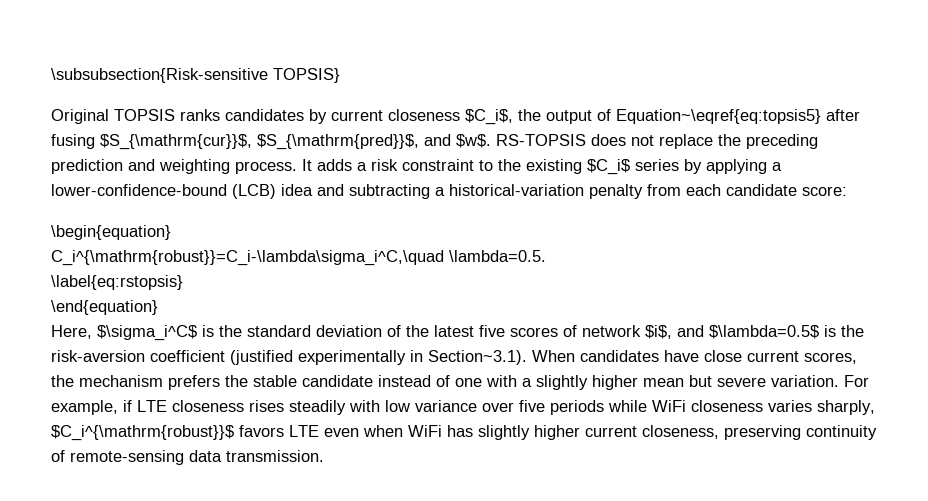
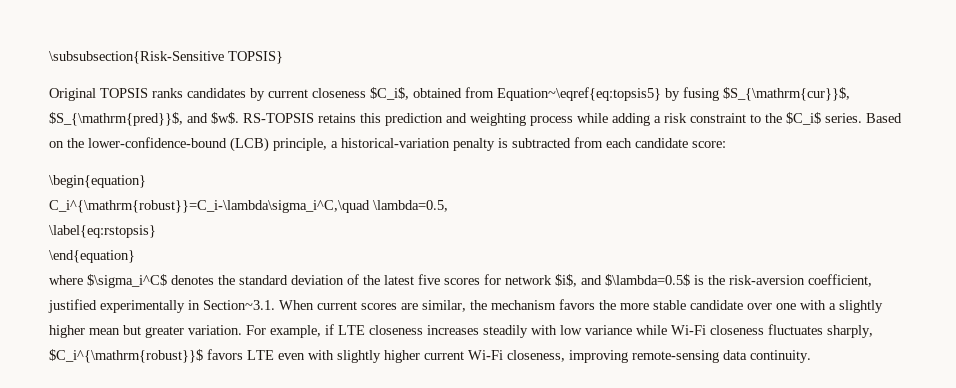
[51,68,268,83] \subsubsection{Risk-sensitive -> [49,51,224,64] \subsubsection{Risk-Sensitive
[518,109,860,124] the output of Equation~\eqref{eq:topsis5} after -> [413,87,680,101] obtained from Equation~\eqref{eq:topsis5} by
[591,134,818,149] [51,159,352,174] does not replace the preceding prediction and weighting process. It adds -> [318,113,650,126] retains this prediction and weighting process while adding
[526,159,782,175] [51,184,430,199] existing $C_i$ series by applying a lower-confidence-bound (LCB) idea and subtracting -> [786,112,902,125] [49,137,327,152] $C_i$ series. Based on the lower-confidence-bound (LCB) principle,
(643, 191) none -> [498,138,571,148] is subtracted
[449,250,546,262] \lambda=0.5. -> [373,200,448,212] \lambda=0.5,
[51,325,214,341] Here, $\sigma_i^C$ is -> [49,274,214,288] where $\sigma_i^C$ denotes
[563,325,577,337] of -> [484,274,501,285] for
[150,350,857,365] [51,375,450,390] coefficient (justified experimentally in Section~3.1). When candidates have close current scores, the mechanism prefers the stable candidate instead of -> [808,274,872,287] [48,299,772,313] coefficient, justified experimentally in Section~3.1. When current scores are similar, the mechanism favors the more stable candidate over
[717,377,766,387] severe -> [145,326,184,338] greater
[249,400,284,412] rises -> [427,325,479,335] increases
[482,400,812,415] over five periods while WiFi closeness varies -> [636,324,823,335] while Wi-Fi closeness fluctuates
[363,425,877,440] [51,450,65,462] when WiFi has slightly higher current closeness, preserving continuity of -> [308,350,628,363] with slightly higher current Wi-Fi closeness, improving
[226,450,324,462] transmission. -> [750,350,811,363] continuity.

